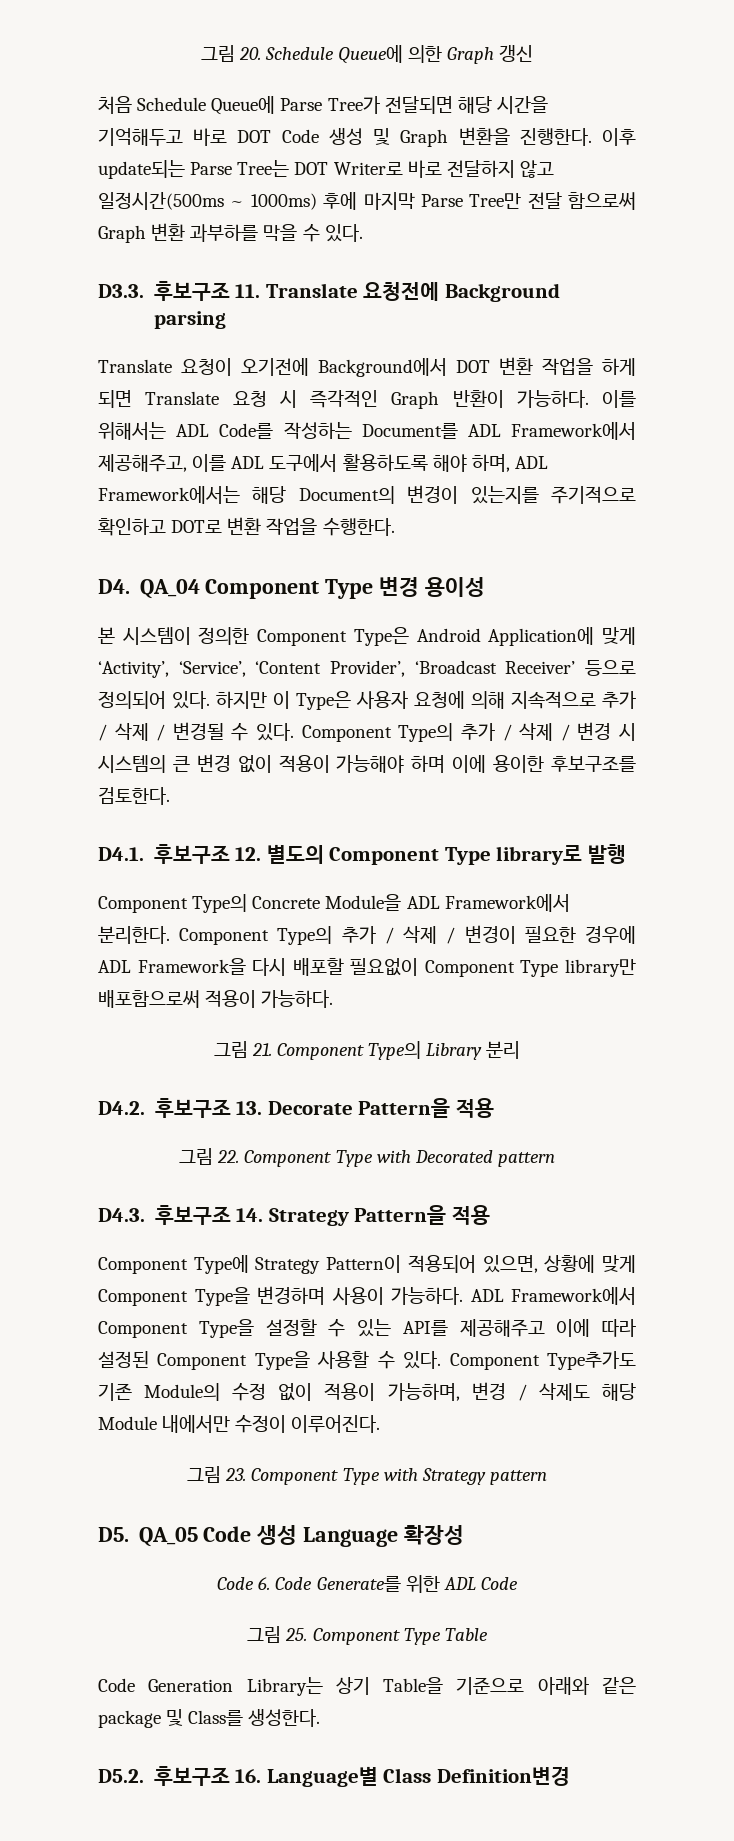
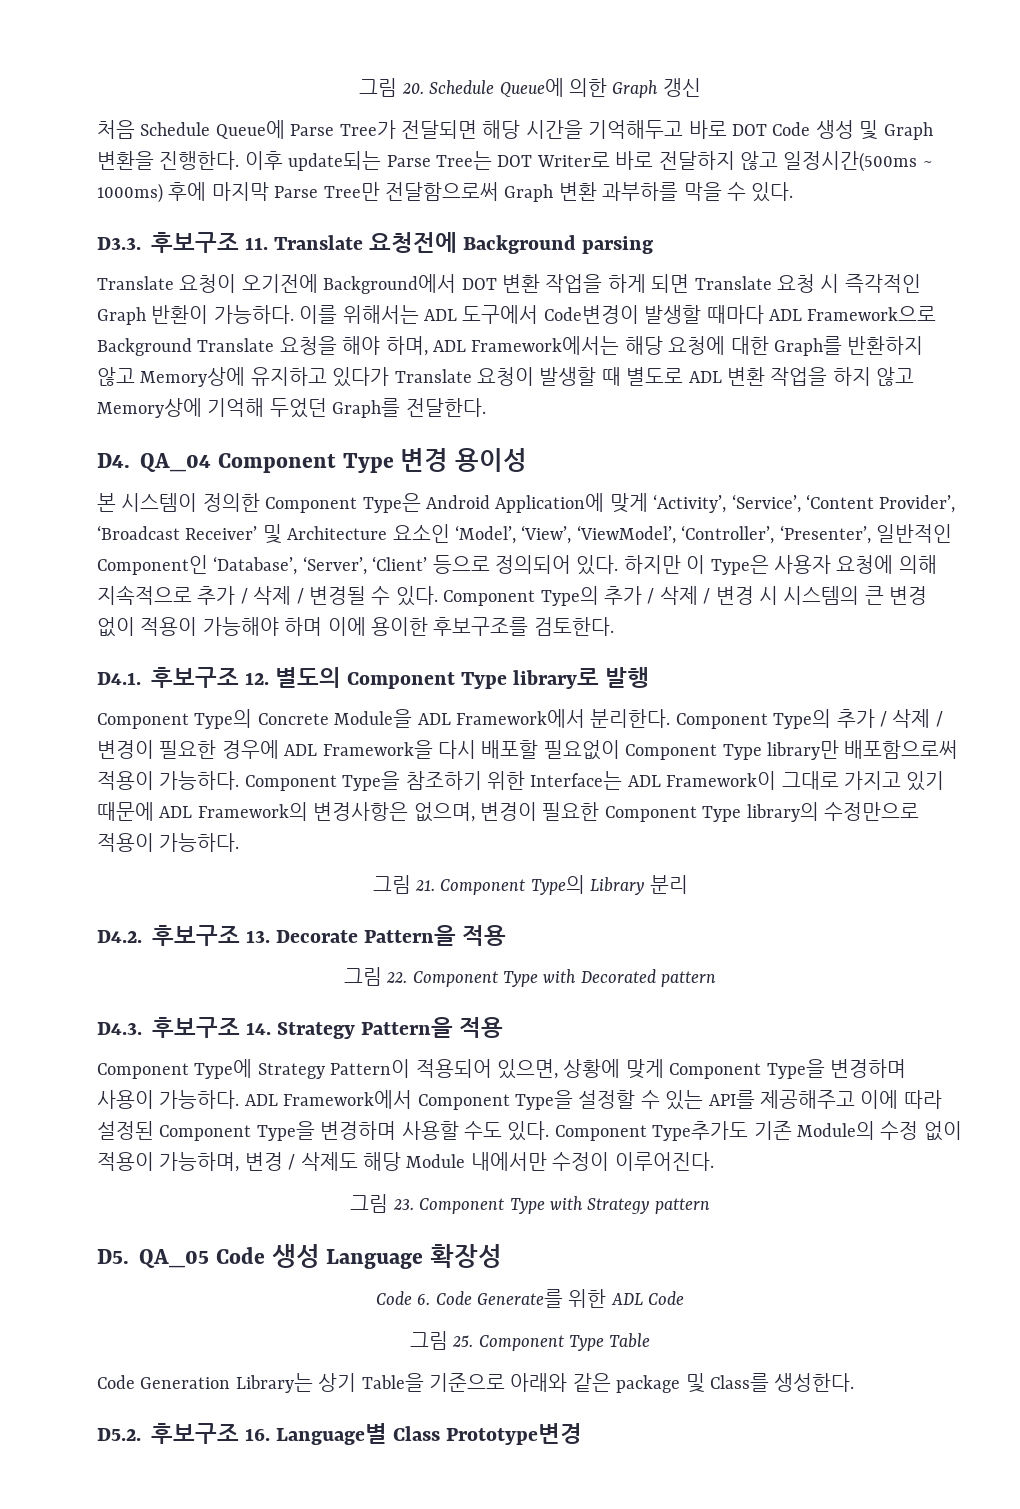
[527,192,636,210] 전달 함으로써 -> [385,182,499,201] 전달함으로써
[219,422,636,440] [98,454,428,472] Code를 작성하는 Document를 ADL Framework에서 제공해주고, 이를 ADL 도구에서 활용하도록 -> [462,305,937,324] [97,336,337,356] 도구에서 Code변경이 발생할 때마다 ADL Framework으로 Background Translate 요청을
[298,485,636,504] [98,517,395,536] Document의 변경이 있는지를 주기적으로 확인하고 DOT로 변환 작업을 수행한다. -> [668,336,924,356] [97,367,915,387] [97,398,486,418] 요청에 대한 Graph를 반환하지 않고 Memory상에 유지하고 있다가 Translate 요청이 발생할 때 별도로 ADL 변환 작업을 하지 않고 Memory상에 기억해 두었던 Graph를 전달한다.
(576, 667) none -> [262,524,952,544] [97,555,428,575] 및 Architecture 요소인 ‘Model’, ‘View’, ‘ViewModel’, ‘Controller’, ‘Presenter’, 일반적인 Component인 ‘Database’, ‘Server’, ‘Client’
(334, 999) none -> [244,771,945,791] [97,802,919,822] [97,833,240,852] Component Type을 참조하기 위한 Interface는 ADL Framework이 그대로 가지고 있기 때문에 ADL Framework의 변경사항은 없으며, 변경이 필요한 Component Type library의 수정만으로 적용이 가능하다.
[317,1351,395,1369] 사용할 수 -> [320,1121,502,1140] 변경하며 사용할 수도
[436,1766,570,1786] Definition변경 -> [446,1423,583,1445] Prototype변경

